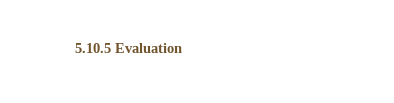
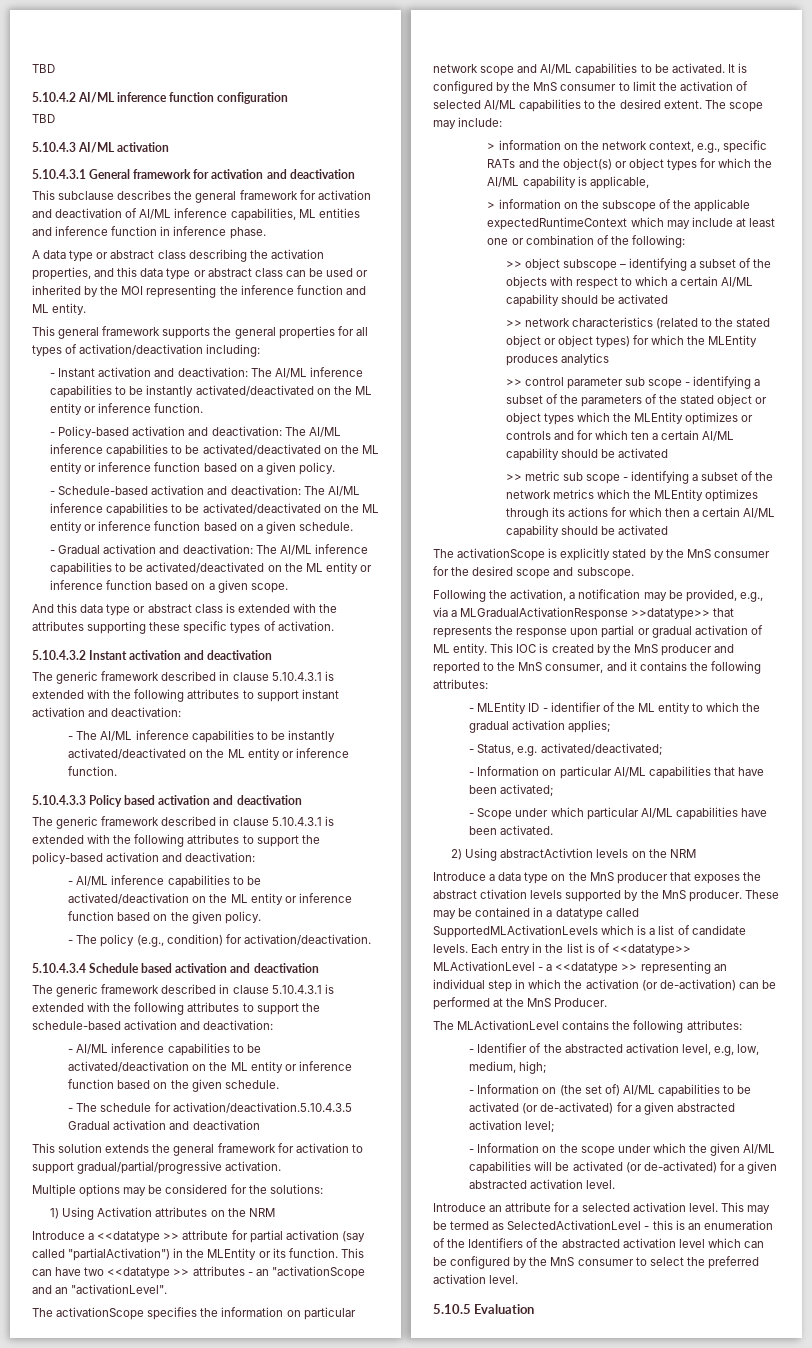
(75, 48) none -> [32,64,55,73] [32,92,289,104] [32,114,55,123] [32,142,170,153] [32,169,355,179] [32,190,371,203] [32,208,360,221] [32,226,266,239] [32,249,324,262] [32,267,369,280] [32,285,366,298] [32,303,87,315] [32,326,368,339] [32,344,261,357] [50,367,363,379] [50,385,372,398] [50,403,204,415] [50,426,341,438] [50,444,379,457] [50,462,335,475] [50,485,360,497] [50,503,379,516] [50,521,353,534] [50,544,368,556] [50,562,372,575] [50,580,288,593] [32,603,338,616] [32,621,334,634] [32,650,273,660] [32,671,334,684] [32,689,339,702] [32,707,182,717] [68,730,335,743] [68,748,349,760] [68,766,118,776] [32,795,302,807] [32,816,334,829] [32,834,320,847] [32,852,256,865] [68,875,261,888] [68,893,352,905] [68,911,261,924] [68,934,371,947] [32,963,319,973] [32,984,334,997] [32,1002,320,1015] [32,1020,274,1030] [68,1043,261,1056] [68,1061,352,1073] [68,1079,279,1092] [68,1102,352,1114] [68,1120,260,1130] [32,1143,363,1156] [32,1161,282,1174] [32,1184,323,1197] [50,1207,275,1220] [32,1230,365,1243] [32,1248,364,1261] [32,1266,365,1279] [32,1284,168,1294] [32,1307,356,1320] [433,63,747,76] [433,81,748,94] [433,99,763,112] [433,117,503,129] [487,140,768,153] [487,158,773,171] [487,176,649,189] [487,199,751,212] [487,217,775,230] [487,235,685,248] [505,258,772,271] [505,276,754,289] [505,294,668,307] [505,317,771,329] [505,335,758,348] [505,353,609,366] [505,376,761,389] [505,394,768,407] [505,412,754,425] [505,430,735,442] [505,448,668,461] [505,471,774,484] [505,489,759,502] [505,507,776,520] [505,525,668,538] [433,548,770,561] [433,566,634,579] [433,589,763,602] [433,607,735,620] [433,625,763,638] [433,643,735,656] [433,661,761,674] [433,679,488,689] [469,702,761,714] [469,720,611,733] [469,743,662,756] [469,766,764,779] [469,784,554,797] [469,807,767,820] [469,825,554,835] [451,848,696,861] [433,872,762,884] [433,889,779,902] [433,907,639,920] [433,925,746,938] [433,943,691,956] [433,961,727,974] [433,979,776,992] [433,997,608,1010] [433,1020,742,1033] [469,1043,760,1056] [469,1061,547,1074] [469,1084,752,1097] [469,1102,735,1115] [469,1120,555,1133] [469,1143,776,1156] [469,1161,778,1174] [469,1179,616,1189] [433,1202,770,1214] [433,1220,773,1230] [433,1238,764,1248] [433,1256,759,1269] [433,1274,519,1284] TBD // 5.10.4.2 AI/ML inference function configuration // TBD // 5.10.4.3 AI/ML activation // 5.10.4.3.1 General framework for activation and deactivation // This subclause describes the general framework for activation and deactivation of AI/ML inference capabilities, ML entities and inference function in inference phase. // A data type or abstract class describing the activation properties, and this data type or abstract class can be used or inherited by the MOI representing the inference function and ML entity. // This general framework supports the general properties for all types of activation/deactivation including: // - Instant activation and deactivation: The AI/ML inference capabilities to be instantly activated/deactivated on the ML entity or inference function. // - Policy-based activation and deactivation: The AI/ML inference capabilities to be activated/deactivated on the ML entity or inference function based on a given policy. // - Schedule-based activation and deactivation: The AI/ML inference capabilities to be activated/deactivated on the ML entity or inference function based on a given schedule. // - Gradual activation and deactivation: The AI/ML inference capabilities to be activated/deactivated on the ML entity or inference function based on a given scope. // And this data type or abstract class is extended with the attributes supporting these specific types of activation. // 5.10.4.3.2 Instant activation and deactivation // The generic framework described in clause 5.10.4.3.1 is extended with the following attributes to support instant activation and deactivation: // - The AI/ML inference capabilities to be instantly activated/deactivated on the ML entity or inference function. // 5.10.4.3.3 Policy based activation and deactivation // The generic framework described in clause 5.10.4.3.1 is extended with the following attributes to support the policy-based activation and deactivation: // - AI/ML inference capabilities to be activated/deactivation on the ML entity or inference function based on the given policy. // - The policy (e.g., condition) for activation/deactivation. // 5.10.4.3.4 Schedule based activation and deactivation // The generic framework described in clause 5.10.4.3.1 is extended with the following attributes to support the schedule-based activation and deactivation: // - AI/ML inference capabilities to be activated/deactivation on the ML entity or inference function based on the given schedule. // - The schedule for activation/deactivation.5.10.4.3.5 Gradual activation and deactivation // This solution extends the general framework for activation to support gradual/partial/progressive activation. // Multiple options may be considered for the solutions: // 1) Using Activation attributes on the NRM // Introduce a <<datatype >> attribute for partial activation (say called "partialActivation") in the MLEntity or its function. This can have two <<datatype >> attributes - an "activationScope and an "activationLevel". // The activationScope specifies the information on particular network scope and AI/ML capabilities to be activated. It is configured by the MnS consumer to limit the activation of selected AI/ML capabilities to the desired extent. The scope may include: // > information on the network context, e.g., specific RATs and the object(s) or object types for which the AI/ML capability is applicable, // > information on the subscope of the applicable expectedRuntimeContext which may include at least one or combination of the following: // >> object subscope – identifying a subset of the objects with respect to which a certain AI/ML capability should be activated // >> network characteristics (related to the stated object or object types) for which the MLEntity produces analytics // >> control parameter sub scope - identifying a subset of the parameters of the stated object or object types which the MLEntity optimizes or controls and for which ten a certain AI/ML capability should be activated // >> metric sub scope - identifying a subset of the network metrics which the MLEntity optimizes through its actions for which then a certain AI/ML capability should be activated // The activationScope is explicitly stated by the MnS consumer for the desired scope and subscope. // Following the activation, a notification may be provided, e.g., via a MLGradualActivationResponse >>datatype>> that represents the response upon partial or gradual activation of ML entity. This IOC is created by the MnS producer and reported to the MnS consumer, and it contains the following attributes: // - MLEntity ID - identifier of the ML entity to which the gradual activation applies; // - Status, e.g. activated/deactivated; // - Information on particular AI/ML capabilities that have been activated; // - Scope under which particular AI/ML capabilities have been activated. // 2) Using abstractActivtion levels on the NRM // Introduce a data type on the MnS producer that exposes the abstract ctivation levels supported by the MnS producer. These may be contained in a datatype called SupportedMLActivationLevels which is a list of candidate levels. Each entry in the list is of <<datatype>> MLActivationLevel - a <<datatype >> representing an individual step in which the activation (or de-activation) can be performed at the MnS Producer. // The MLActivationLevel contains the following attributes: // - Identifier of the abstracted activation level, e.g, low, medium, high; // - Information on (the set of) AI/ML capabilities to be activated (or de-activated) for a given abstracted activation level; // - Information on the scope under which the given AI/ML capabilities will be activated (or de-activated) for a given abstracted activation level. // Introduce an attribute for a selected activation level. This may be termed as SelectedActivationLevel - this is an enumeration of the Identifiers of the abstracted activation level which can be configured by the MnS consumer to select the preferred activation level. //

